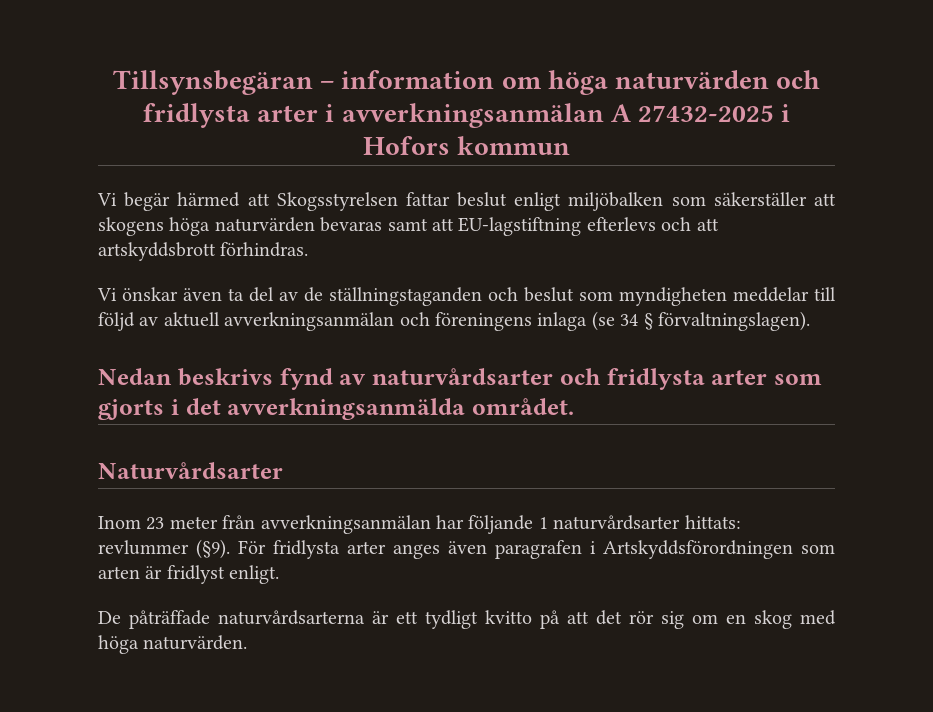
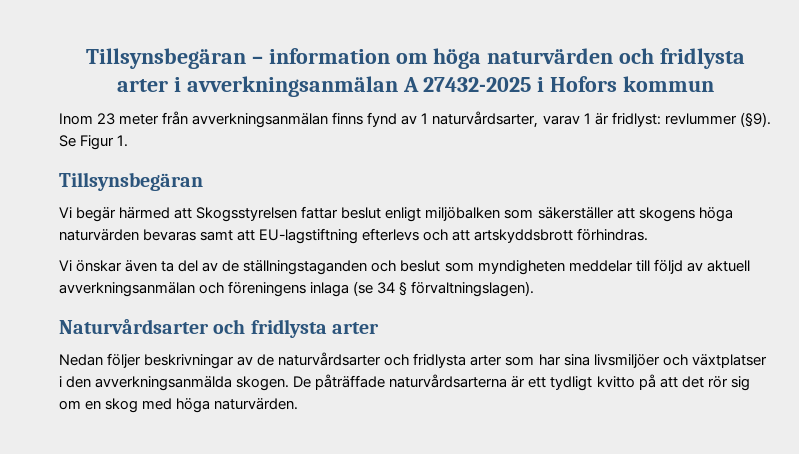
(571, 145) none -> [59,111,771,128] [59,135,129,150] [59,172,203,191] // Inom 23 meter från avverkningsanmälan finns fynd av 1 naturvårdsarter, varav 1 är fridlyst: revlummer (§9). Se Figur 1. // Tillsynsbegäran
[98,368,367,390] Nedan beskrivs fynd av -> [59,319,379,338] [59,353,275,369] Naturvårdsarter och fridlysta arter // Nedan följer beskrivningar av de
[98,398,574,420] [98,462,283,479] [98,515,741,534] [98,539,835,559] [98,565,280,584] gjorts i det avverkningsanmälda området. // Naturvårdsarter // Inom 23 meter från avverkningsanmälan har följande 1 naturvårdsarter hittats: revlummer (§9). För fridlysta arter anges även paragrafen i Artskyddsförordningen som arten är fridlyst enligt. // -> [538,354,767,368] [59,376,290,391] har sina livsmiljöer och växtplatser i den avverkningsanmälda skogen.

